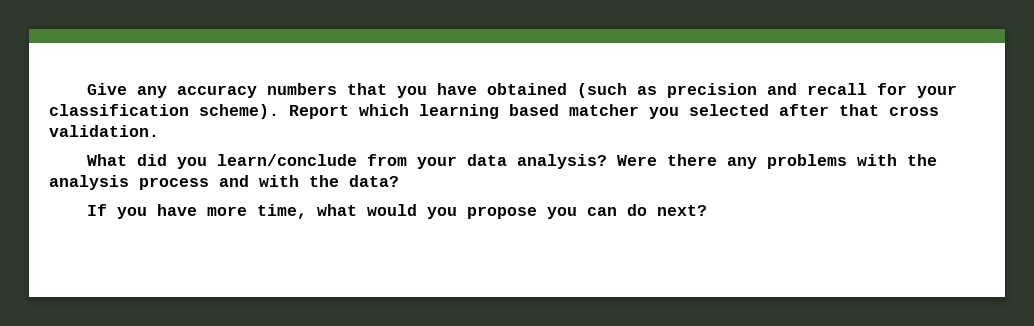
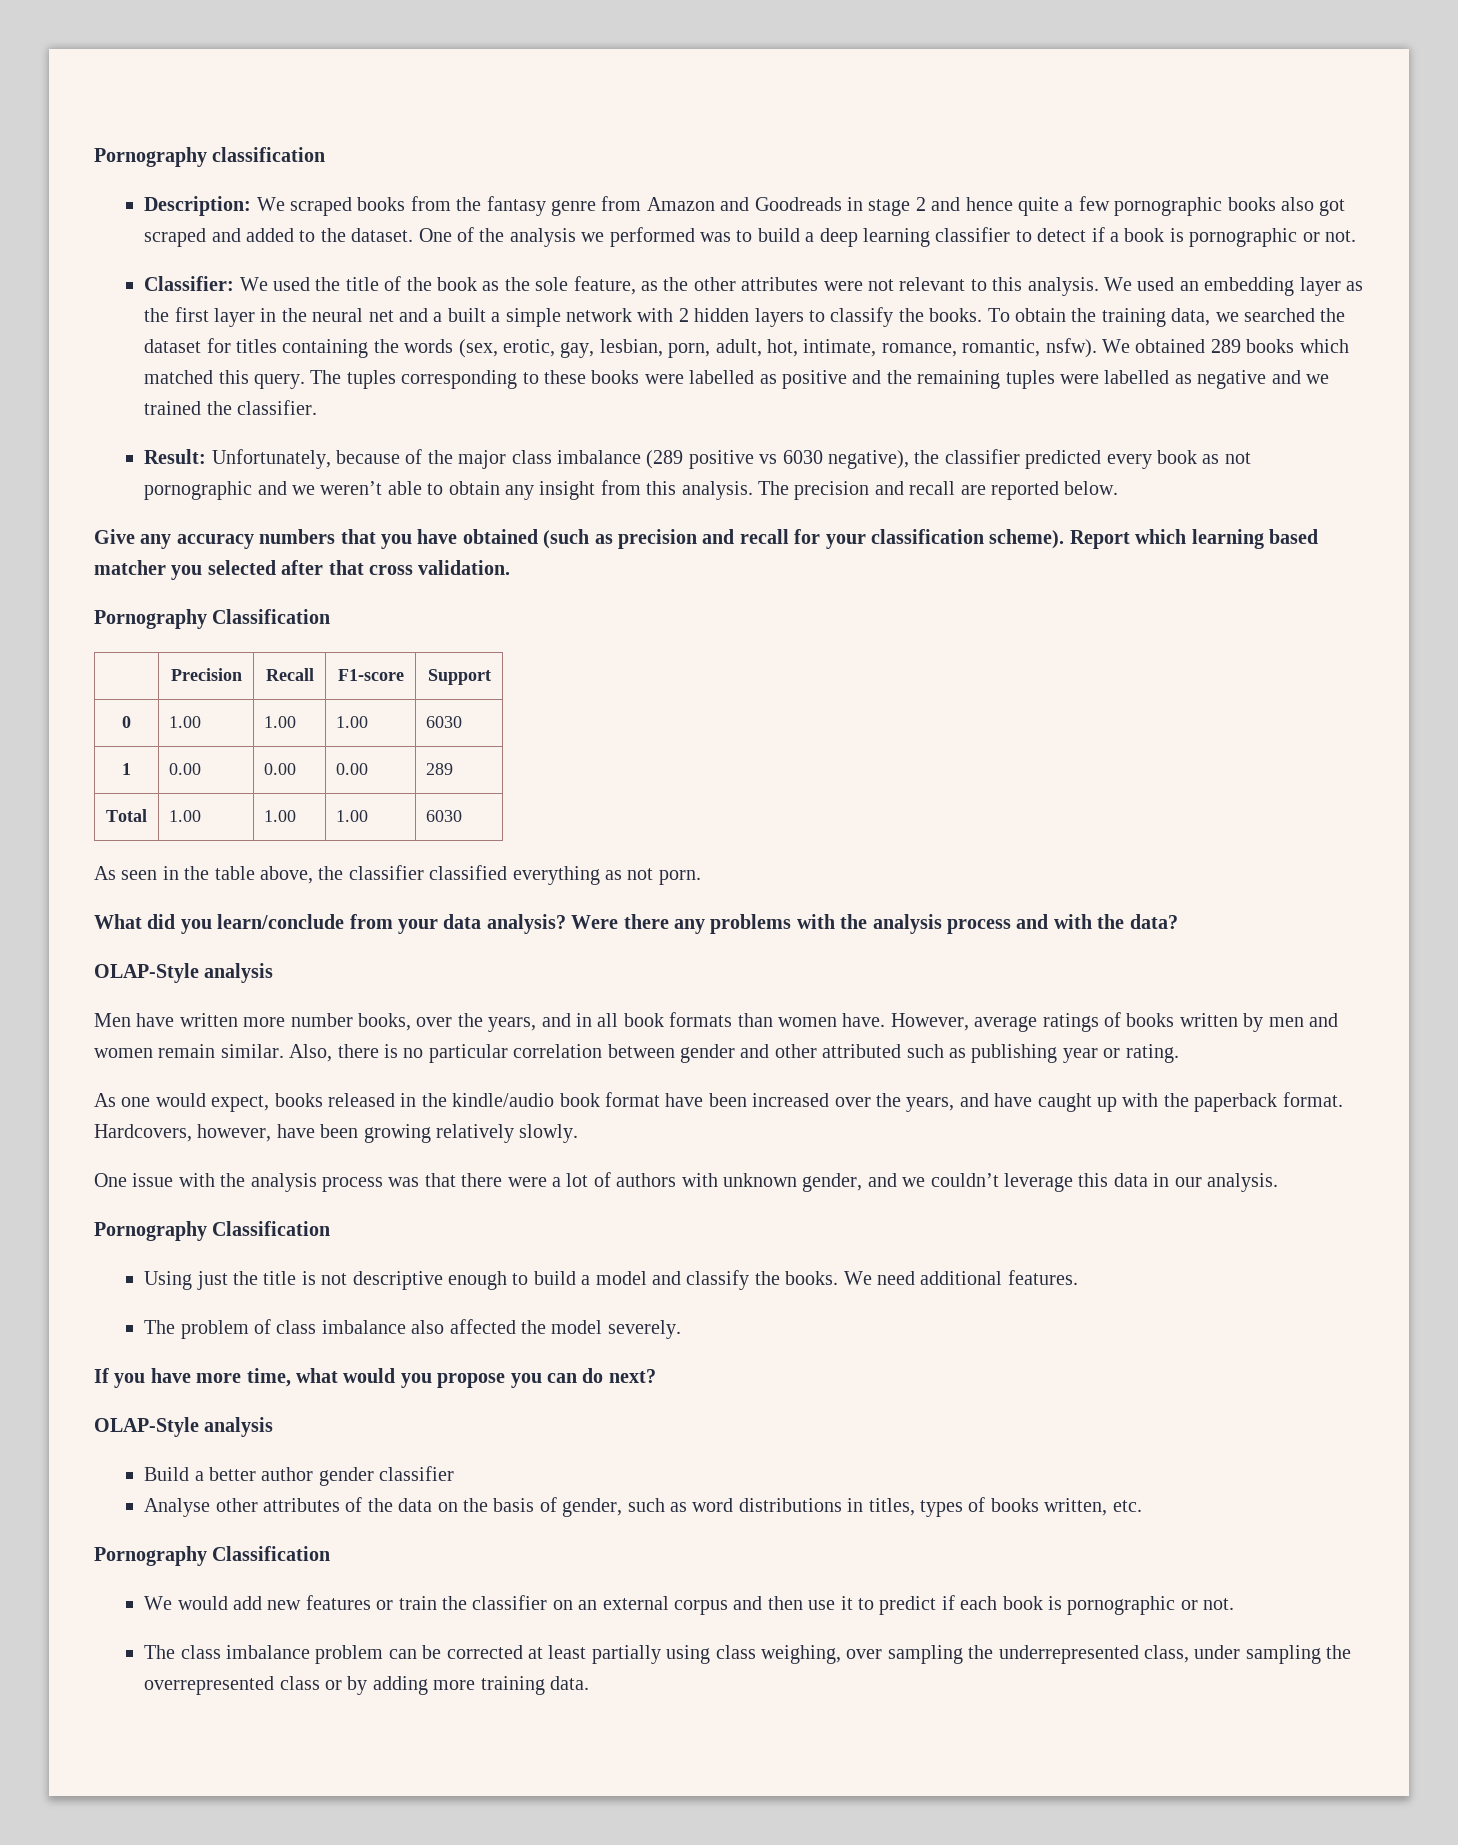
(87, 89) none -> [94,147,326,167] [144,196,1346,216] [144,227,1357,247] [144,276,1364,296] [144,307,1346,327] [144,338,1349,358] [144,370,1330,389] [144,400,318,415] [144,449,1251,469] [144,480,1119,500] Pornography classification // Description: We scraped books from the fantasy genre from Amazon and Goodreads in stage 2 and hence quite a few pornographic books also got scraped and added to the dataset. One of the analysis we performed was to build a deep learning classifier to detect if a book is pornographic or not. // Classifier: We used the title of the book as the sole feature, as the other attributes were not relevant to this analysis. We used an embedding layer as the first layer in the neural net and a built a simple network with 2 hidden layers to classify the books. To obtain the training data, we searched the dataset for titles containing the words (sex, erotic, gay, lesbian, porn, adult, hot, intimate, romance, romantic, nsfw). We obtained 289 books which matched this query. The tuples corresponding to these books were labelled as positive and the remaining tuples were labelled as negative and we trained the classifier. // Result: Unfortunately, because of the major class imbalance (289 positive vs 6030 negative), the classifier predicted every book as not pornographic and we weren’t able to obtain any insight from this analysis. The precision and recall are reported below. //
(159, 131) none -> [94,609,331,629] [170,668,242,681] [265,668,314,681] [337,669,404,681] [427,669,491,685] [122,716,131,728] [169,716,202,728] [264,716,297,728] [336,716,369,728] [426,716,463,728] [122,763,131,775] [169,763,202,775] [264,763,297,775] [336,763,369,775] [426,763,454,775] [106,809,147,822] [169,810,202,822] [264,810,297,822] [336,810,369,822] [426,810,463,822] [94,865,701,885] // Pornography Classification // | Precision | Recall | F1-score | Support // 0 | 1.00 | 1.00 | 1.00 | 6030 // 1 | 0.00 | 0.00 | 0.00 | 289 // Total | 1.00 | 1.00 | 1.00 | 6030 // As seen in the table above, the classifier classified everything as not porn.
(399, 181) none -> [94,963,274,983] [94,1012,1338,1032] [94,1044,1179,1063] [94,1092,1343,1112] [94,1124,579,1143] [94,1172,1278,1192] [94,1221,331,1241] [144,1270,1078,1290] [144,1319,681,1339] // OLAP-Style analysis // Men have written more number books, over the years, and in all book formats than women have. However, average ratings of books written by men and women remain similar. Also, there is no particular correlation between gender and other attributed such as publishing year or rating. // As one would expect, books released in the kindle/audio book format have been increased over the years, and have caught up with the paperback format. Hardcovers, however, have been growing relatively slowly. // One issue with the analysis process was that there were a lot of authors with unknown gender, and we couldn’t leverage this data in our analysis. // Pornography Classification // Using just the title is not descriptive enough to build a model and classify the books. We need additional features. // The problem of class imbalance also affected the model severely.
(708, 210) none -> [94,1417,274,1437] [144,1466,455,1486] [144,1497,1142,1517] [94,1546,331,1566] [144,1595,1235,1615] [144,1645,1352,1664] [144,1676,590,1695] // OLAP-Style analysis // Build a better author gender classifier // Analyse other attributes of the data on the basis of gender, such as word distributions in titles, types of books written, etc. // Pornography Classification // We would add new features or train the classifier on an external corpus and then use it to predict if each book is pornographic or not. // The class imbalance problem can be corrected at least partially using class weighing, over sampling the underrepresented class, under sampling the overrepresented class or by adding more training data.

